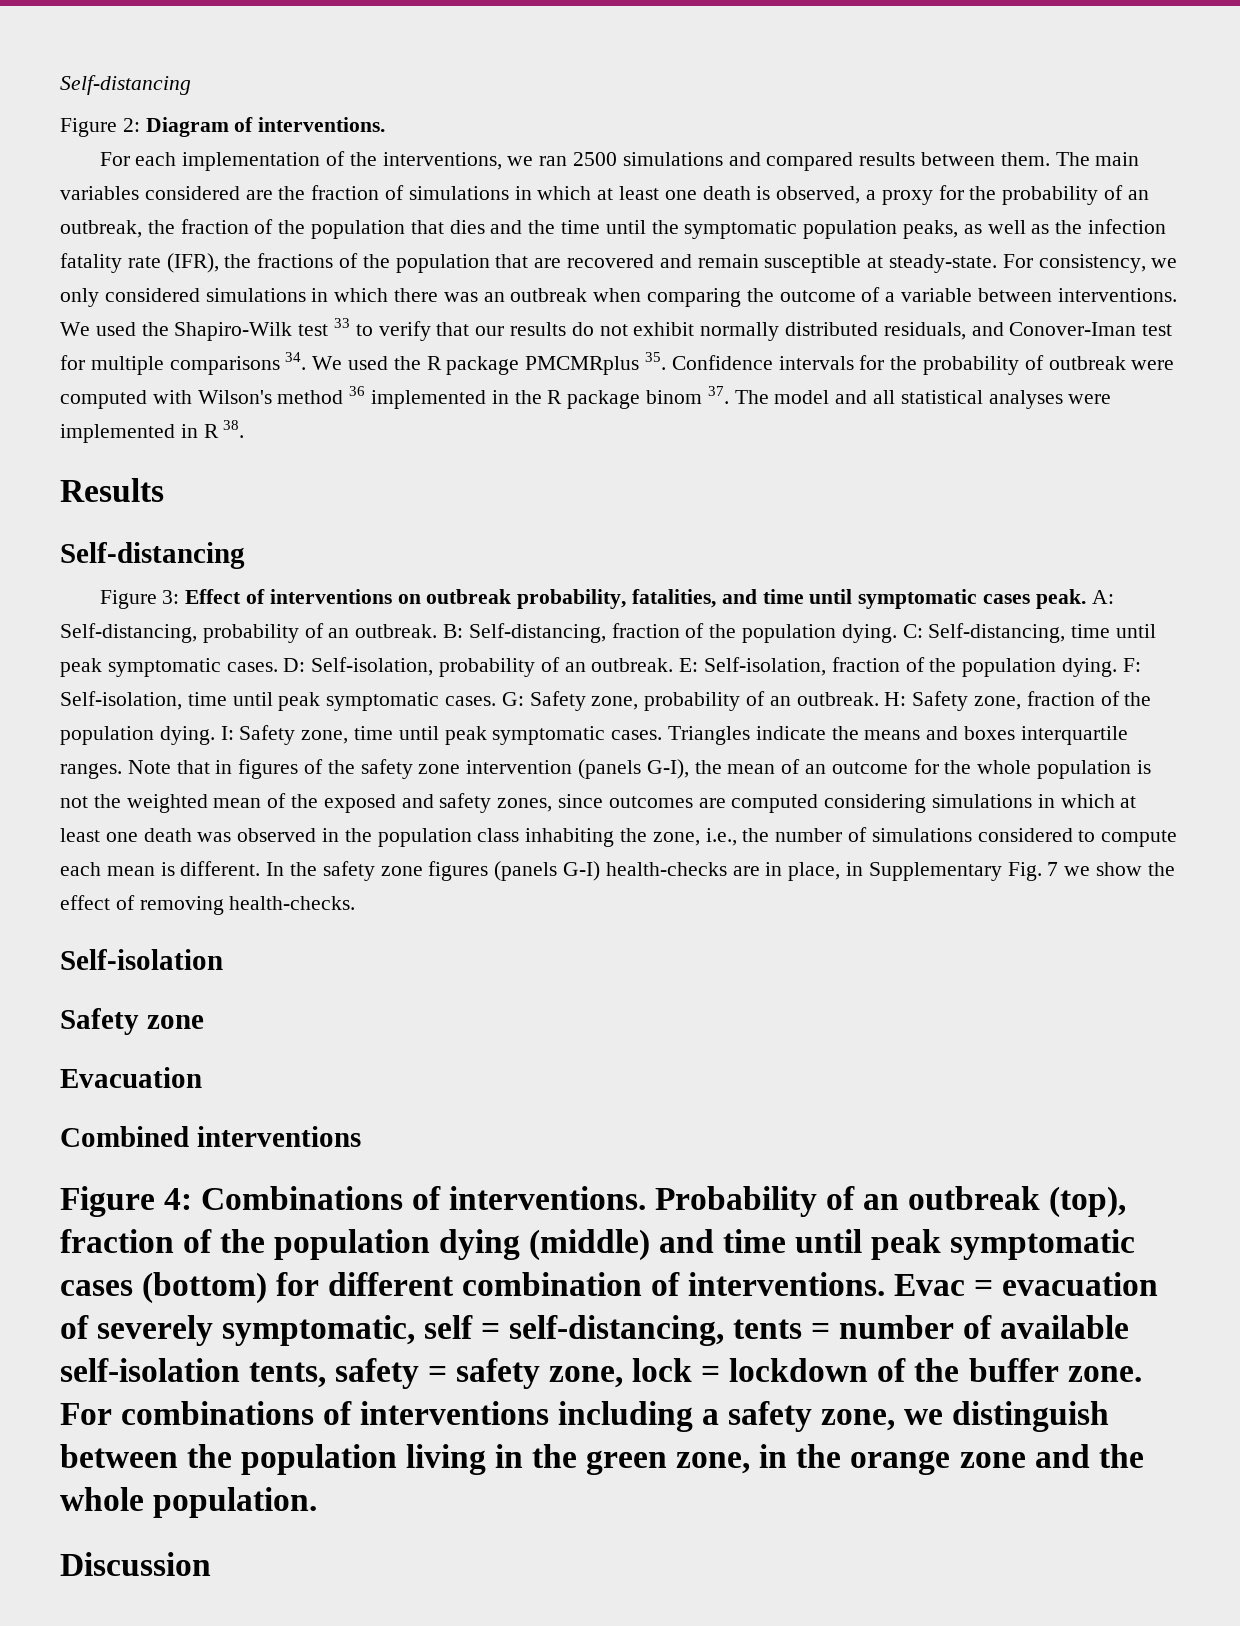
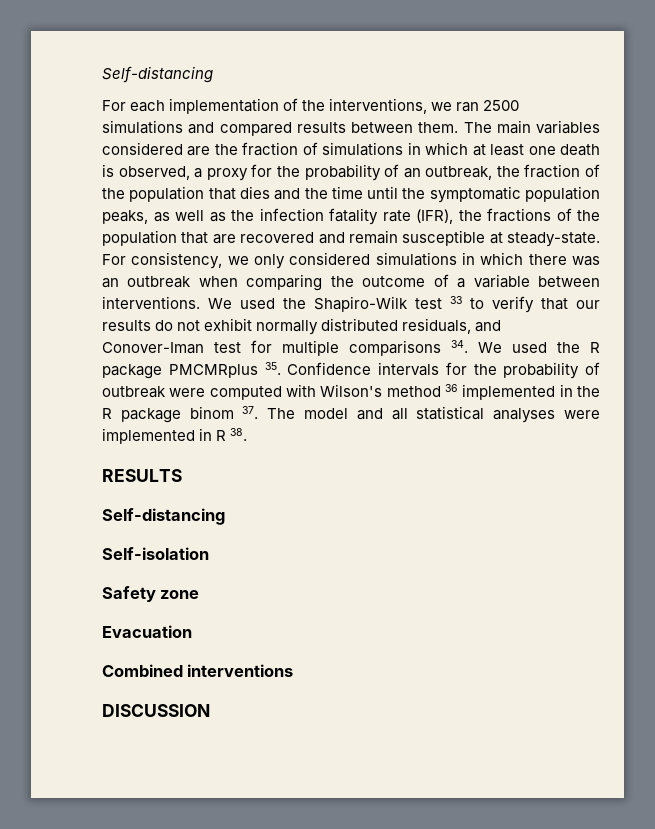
[60,75,191,95] [60,117,386,137] Self-distancing // Figure 2: Diagram of interventions. -> [102,66,213,83] Self-distancing
[60,478,164,502] [60,542,245,569] [99,589,1114,609] [60,623,1157,643] [60,657,1141,677] [60,691,1152,711] [60,725,1128,745] [60,759,1151,779] [60,793,1137,813] [60,827,1178,847] [60,861,1175,881] [60,895,356,915] Results // Self-distancing // Figure 3: Effect of interventions on outbreak probability, fatalities, and time until symptomatic cases peak. A: Self-distancing, probability of an outbreak. B: Self-distancing, fraction of the population dying. C: Self-distancing, time until peak symptomatic cases. D: Self-isolation, probability of an outbreak. E: Self-isolation, fraction of the population dying. F: Self-isolation, time until peak symptomatic cases. G: Safety zone, probability of an outbreak. H: Safety zone, fraction of the population dying. I: Safety zone, time until peak symptomatic cases. Triangles indicate the means and boxes interquartile ranges. Note that in figures of the safety zone intervention (panels G-I), the mean of an outcome for the whole population is not the weighted mean of the exposed and safety zones, since outcomes are computed considering simulations in which at least one death was observed in the population class inhabiting the zone, i.e., the number of simulations considered to compute each mean is different. In the safety zone figures (panels G-I) health-checks are in place, in Supplementary Fig. 7 we show the effect of removing health-checks. -> [102,469,182,482] [102,508,225,525] RESULTS // Self-distancing
[60,1186,1127,1218] [60,1229,1136,1261] [60,1272,1159,1304] [60,1315,1130,1346] [60,1358,1142,1389] [60,1401,1110,1432] [60,1444,1144,1475] [60,1487,318,1518] [60,1552,211,1576] Figure 4: Combinations of interventions. Probability of an outbreak (top), fraction of the population dying (middle) and time until peak symptomatic cases (bottom) for different combination of interventions. Evac = evacuation of severely symptomatic, self = self-distancing, tents = number of available self-isolation tents, safety = safety zone, lock = lockdown of the buffer zone. For combinations of interventions including a safety zone, we distinguish between the population living in the green zone, in the orange zone and the whole population. // Discussion -> [102,704,210,717] DISCUSSION

